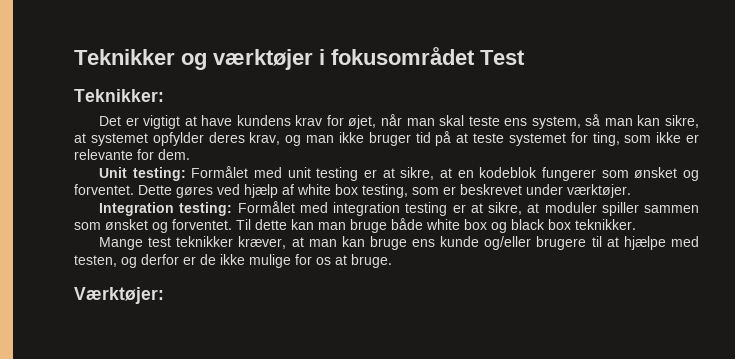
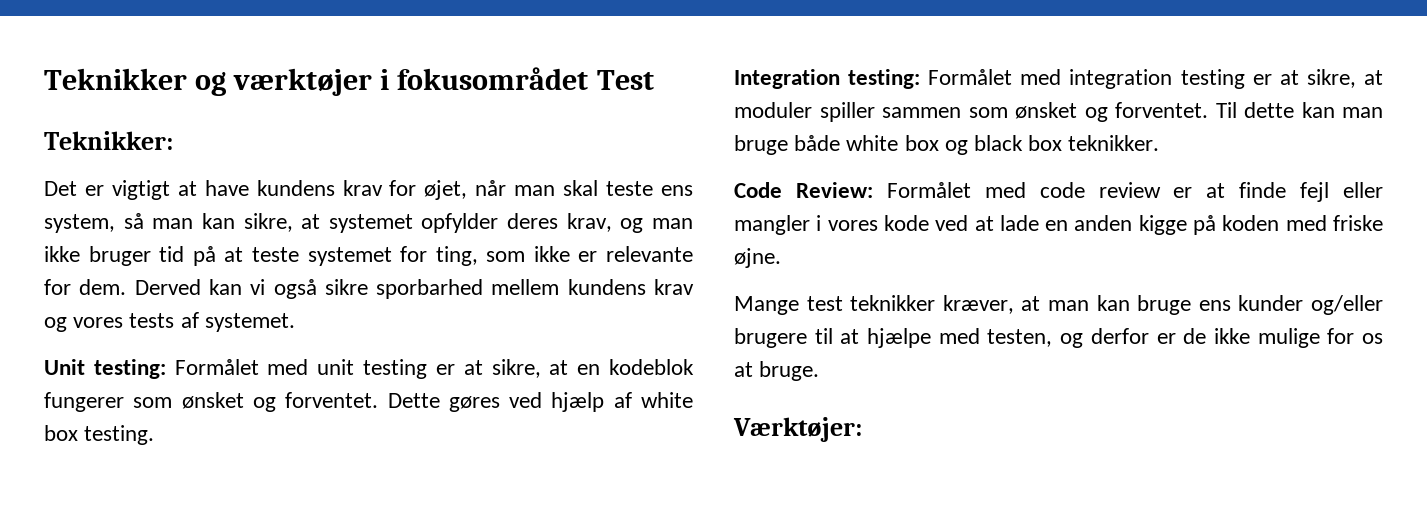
(190, 154) none -> [134,279,694,299] [44,312,295,332] Derved kan vi også sikre sporbarhed mellem kundens krav og vores tests af systemet.
[362,184,631,198] testing, som er beskrevet under værktøjer. -> [84,425,155,445] testing.
(636, 224) none -> [734,182,1383,202] [734,215,1383,235] [734,248,781,268] // Code Review: Formålet med code review er at finde fejl eller mangler i vores kode ved at lade en anden kigge på koden med friske øjne.
[440,236,480,247] kunde -> [1238,295,1304,311] kunder

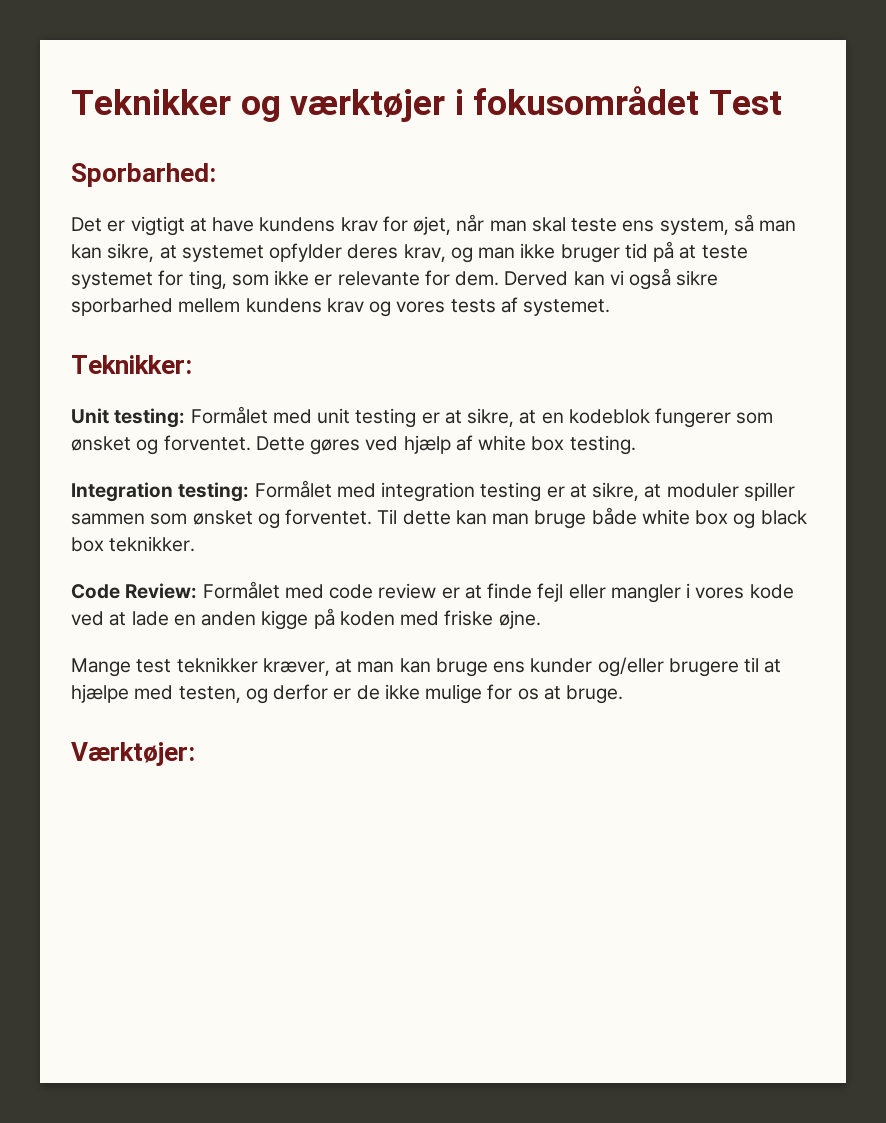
[44,131,173,150] Teknikker: -> [71,163,216,187] Sporbarhed:
(295, 322) none -> [71,355,192,374] // Teknikker:

